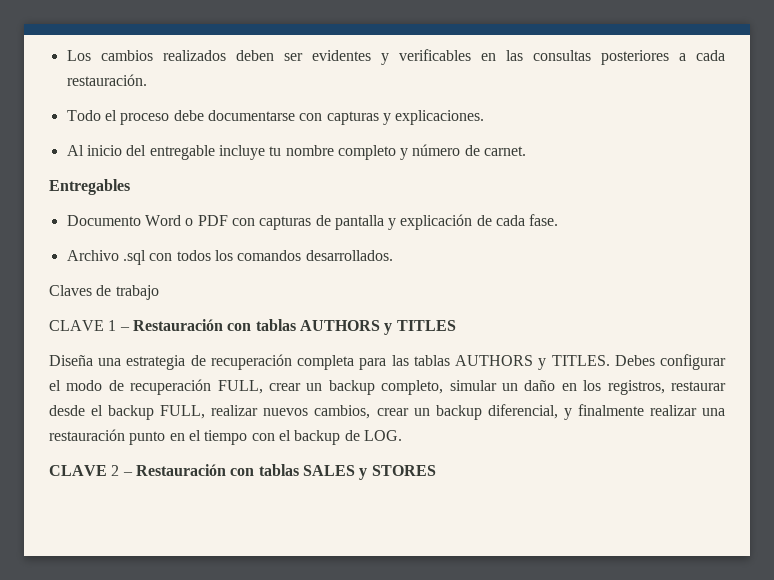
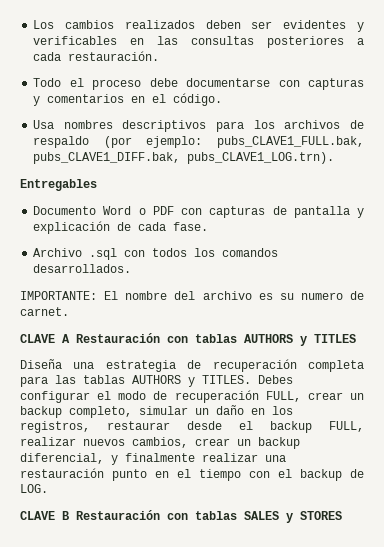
[395,110,485,125] [66,144,527,160] explicaciones. // Al inicio del entregable incluye tu nombre completo y número de carnet. -> [47,93,223,106] [33,120,364,132] [33,136,364,148] [33,152,335,164] comentarios en el código. // Usa nombres descriptivos para los archivos de respaldo (por ejemplo: pubs_CLAVE1_FULL.bak, pubs_CLAVE1_DIFF.bak, pubs_CLAVE1_LOG.trn).
[49,285,159,300] [49,320,130,331] Claves de trabajo // CLAVE 1 – -> [20,291,364,300] [20,307,69,316] [20,334,70,343] IMPORTANTE: El nombre del archivo es su numero de carnet. // CLAVE A
[111,465,133,476] 2 – -> [62,511,69,520] B

